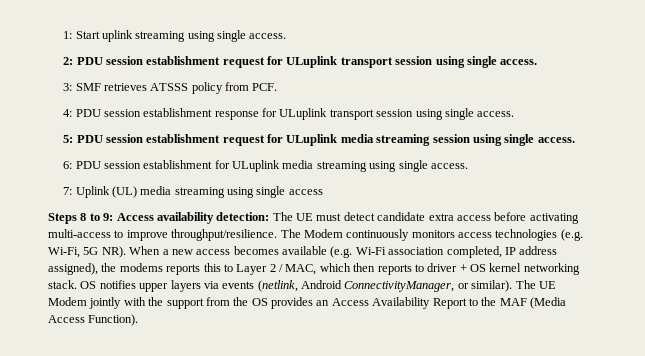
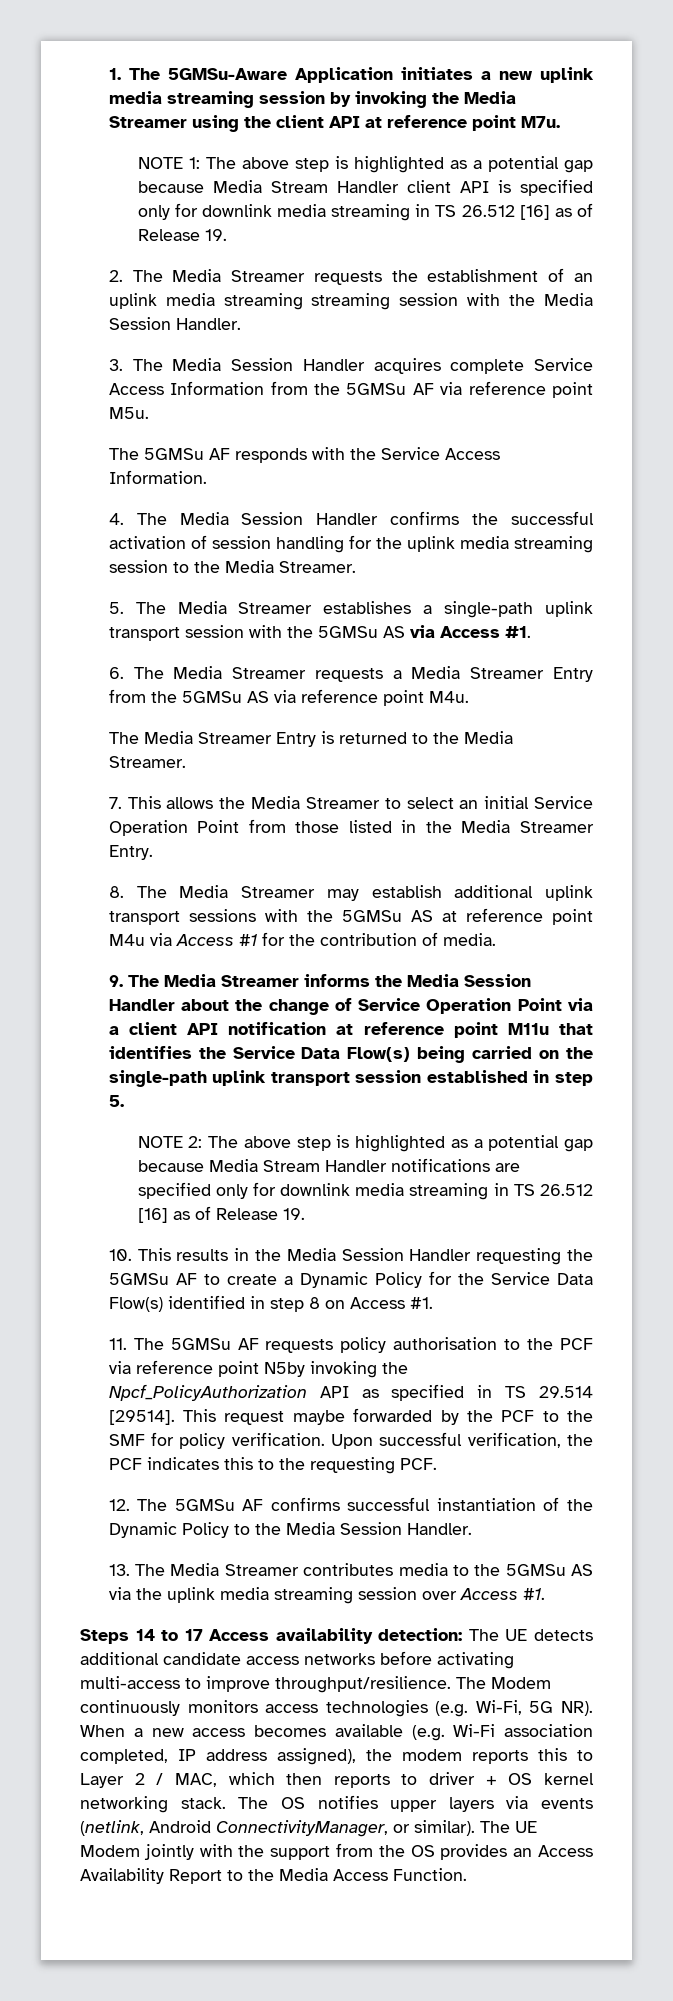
[63,30,287,42] [63,56,538,68] [63,82,278,94] [63,108,515,120] [63,134,575,146] [63,160,468,172] [63,186,323,198] [48,213,114,224] 1: Start uplink streaming using single access. // 2: PDU session establishment request for ULuplink transport session using single access. // 3: SMF retrieves ATSSS policy from PCF. // 4: PDU session establishment response for ULuplink transport session using single access. // 5: PDU session establishment request for ULuplink media streaming session using single access. // 6: PDU session establishment for ULuplink media streaming using single access. // 7: Uplink (UL) media streaming using single access // Steps 8 to 9: -> [108,67,595,83] [108,91,516,108] [108,115,560,132] [137,156,593,173] [137,179,593,196] [137,203,593,221] [137,229,227,241] [108,268,594,285] [108,293,593,310] [108,317,241,330] [108,358,593,374] [108,381,594,398] [108,407,149,419] [108,447,500,463] [108,470,207,484] [108,511,594,525] [108,535,594,553] [108,560,356,573] [108,601,593,618] [108,625,531,641] [108,666,594,682] [108,689,469,706] [108,731,513,747] [108,756,186,768] [108,796,593,809] [108,819,595,836] [108,845,153,860] [108,885,593,901] [108,908,594,925] [108,932,496,946] [108,974,531,987] [108,998,594,1015] [108,1022,594,1038] [108,1046,594,1063] [108,1070,593,1087] [108,1095,124,1107] [137,1135,593,1152] [137,1158,520,1172] [137,1182,593,1200] [137,1206,305,1223] [108,1248,593,1265] [108,1271,593,1288] [108,1295,433,1312] [108,1337,593,1353] [108,1360,408,1378] [108,1384,594,1401] [108,1408,594,1425] [108,1432,593,1449] [108,1457,437,1474] [108,1497,594,1511] [108,1522,472,1538] [108,1563,593,1576] [108,1587,545,1604] [80,1629,203,1644] 1. The 5GMSu-Aware Application initiates a new uplink media streaming session by invoking the Media Streamer using the client API at reference point M7u. // NOTE 1: The above step is highlighted as a potential gap because Media Stream Handler client API is specified only for downlink media streaming in TS 26.512 [16] as of Release 19. // 2. The Media Streamer requests the establishment of an uplink media streaming streaming session with the Media Session Handler. // 3. The Media Session Handler acquires complete Service Access Information from the 5GMSu AF via reference point M5u. // The 5GMSu AF responds with the Service Access Information. // 4. The Media Session Handler confirms the successful activation of session handling for the uplink media streaming session to the Media Streamer. // 5. The Media Streamer establishes a single-path uplink transport session with the 5GMSu AS via Access #1. // 6. The Media Streamer requests a Media Streamer Entry from the 5GMSu AS via reference point M4u. // The Media Streamer Entry is returned to the Media Streamer. // 7. This allows the Media Streamer to select an initial Service Operation Point from those listed in the Media Streamer Entry. // 8. The Media Streamer may establish additional uplink transport sessions with the 5GMSu AS at reference point M4u via Access #1 for the contribution of media. // 9. The Media Streamer informs the Media Session Handler about the change of Service Operation Point via a client API notification at reference point M11u that identifies the Service Data Flow(s) being carried on the single-path uplink transport session established in step 5. // NOTE 2: The above step is highlighted as a potential gap because Media Stream Handler notifications are specified only for downlink media streaming in TS 26.512 [16] as of Release 19. // 10. This results in the Media Session Handler requesting the 5GMSu AF to create a Dynamic Policy for the Service Data Flow(s) identified in step 8 on Access #1. // 11. The 5GMSu AF requests policy authorisation to the PCF via reference point N5by invoking the Npcf_PolicyAuthorization API as specified in TS 29.514 [29514]. This request maybe forwarded by the PCF to the SMF for policy verification. Upon successful verification, the PCF indicates this to the requesting PCF. // 12. The 5GMSu AF confirms successful instantiation of the Dynamic Policy to the Media Session Handler. // 13. The Media Streamer contributes media to the 5GMSu AS via the uplink media streaming session over Access #1. // Steps 14 to 17
[316,212,491,221] must detect candidate extra access -> [534,1629,593,1641] [80,1652,375,1665] detects additional candidate access networks
[119,263,163,272] modems -> [402,1749,462,1761] modem
(77, 284) none -> [238,1797,269,1809] The
[499,297,566,309] [48,314,139,326] MAF (Media Access Function). -> [279,1868,467,1881] Media Access Function.

